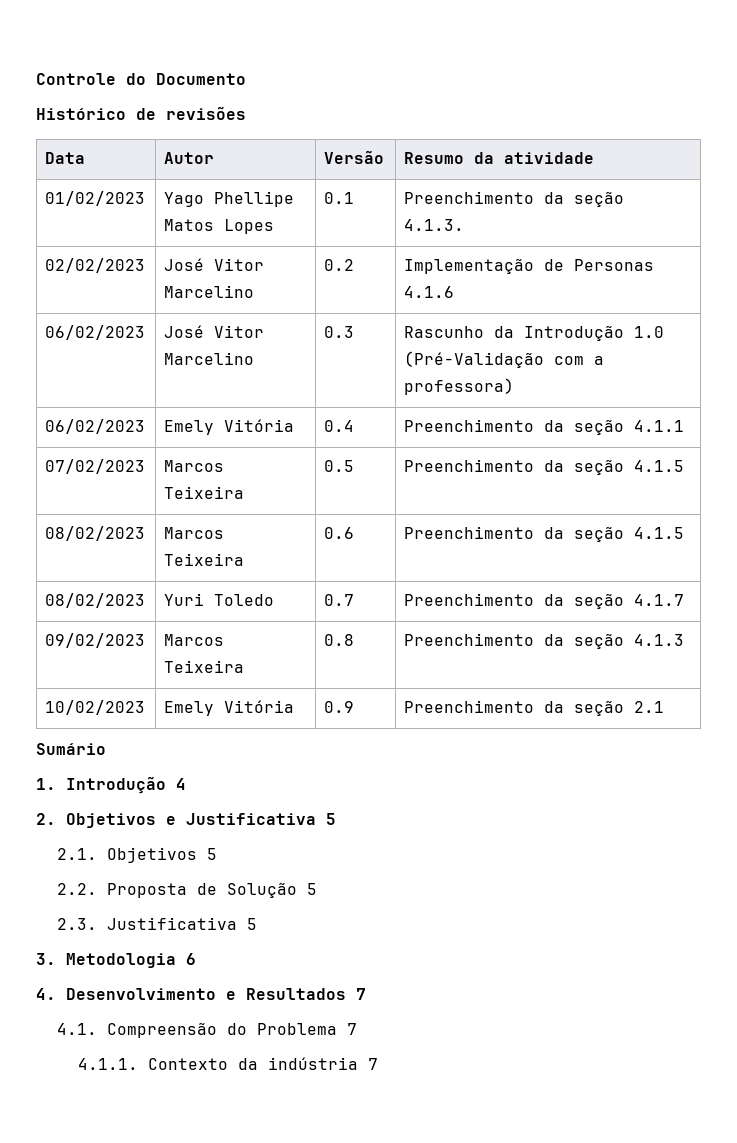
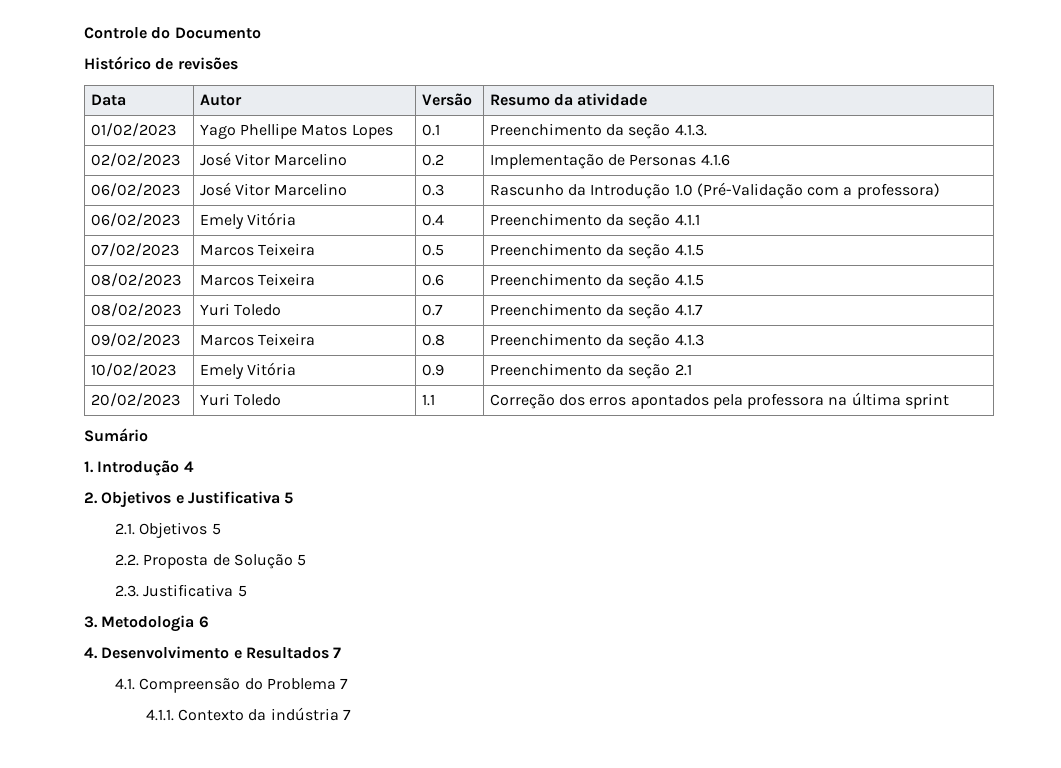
(665, 707) none -> [90,393,180,407] [199,393,281,406] [421,394,435,406] [489,392,950,409] // 20/02/2023 | Yuri Toledo | 1.1 | Correção dos erros apontados pela professora na última sprint

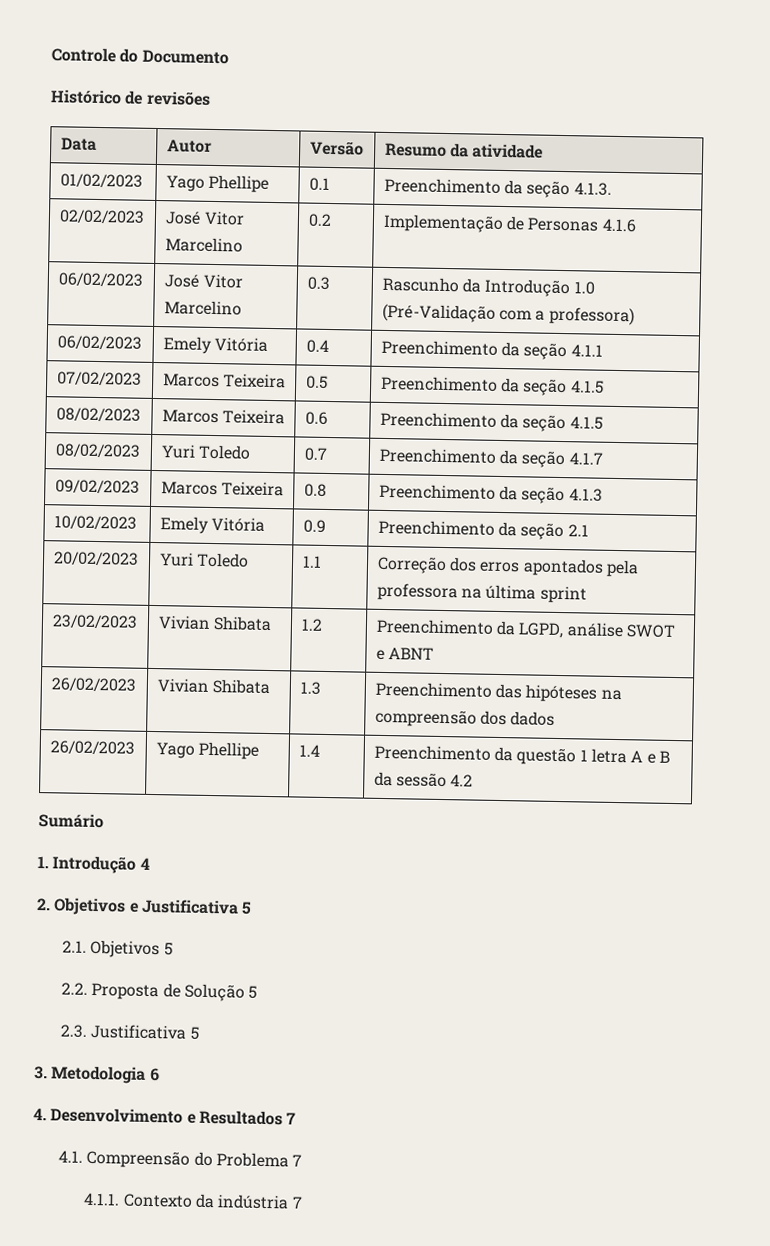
[301,124,393,139] Matos Lopes -> (270, 183) none
(950, 401) none -> [51,614,138,629] [157,615,273,632] [300,618,323,631] [375,618,676,639] [375,647,435,660] [50,677,137,692] [156,678,271,695] [299,681,321,695] [374,681,622,703] [374,708,556,728] [49,740,135,755] [155,741,260,760] [298,744,320,757] [373,744,670,766] [373,771,474,788] // 23/02/2023 | Vivian Shibata | 1.2 | Preenchimento da LGPD, análise SWOT e ABNT // 26/02/2023 | Vivian Shibata | 1.3 | Preenchimento das hipóteses na compreensão dos dados // 26/02/2023 | Yago Phellipe | 1.4 | Preenchimento da questão 1 letra A e B da sessão 4.2

